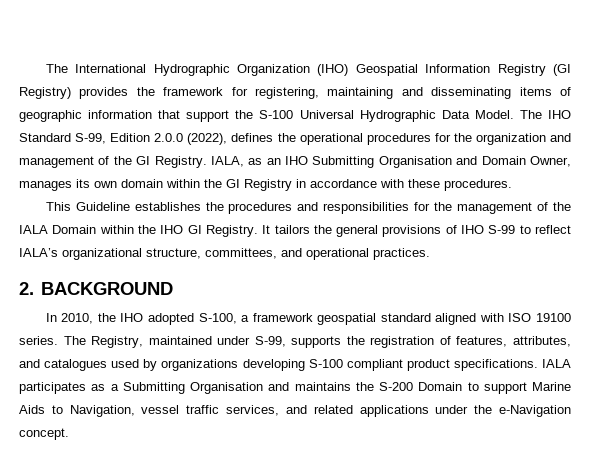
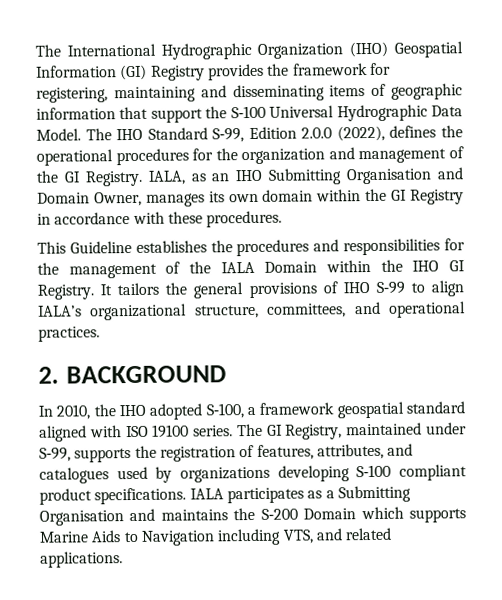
[497,64,571,76] [19,87,71,99] Registry (GI Registry) -> [120,64,205,81] (GI) Registry
[535,225,571,234] reflect -> [431,280,465,297] align
(86, 340) none -> [266,424,283,436] GI
[467,382,527,394] to support -> [360,506,466,523] which supports
[69,405,571,417] [19,428,69,440] Navigation, vessel traffic services, and related applications under the e‑Navigation concept. -> [140,527,393,546] [40,551,123,568] Navigation including VTS, and related applications.

